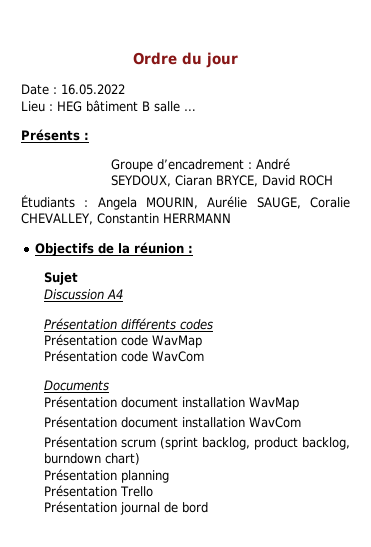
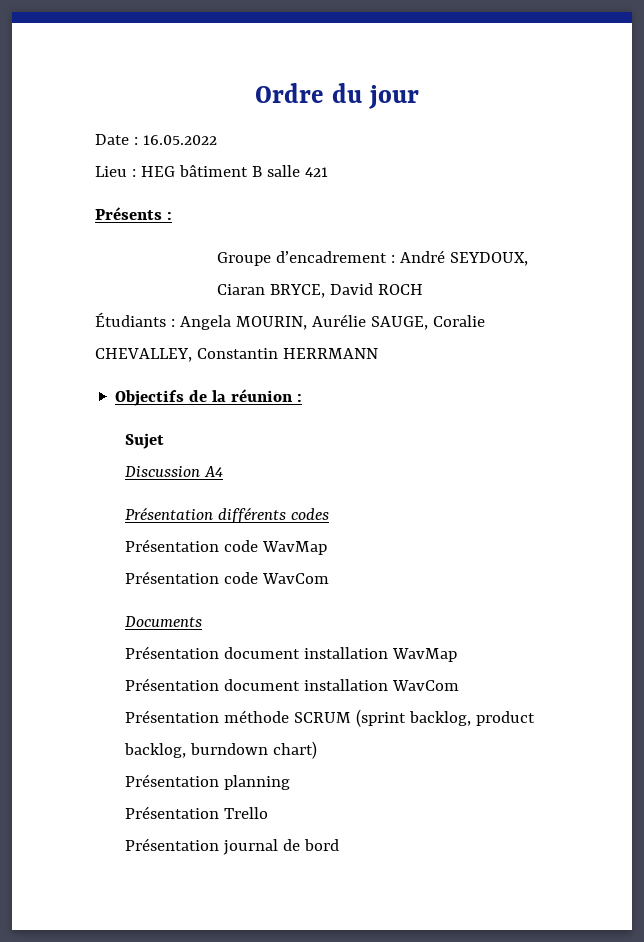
[184,109,196,111] … -> [304,167,328,177] 421
[120,439,156,448] scrum -> [224,710,352,723] méthode SCRUM

